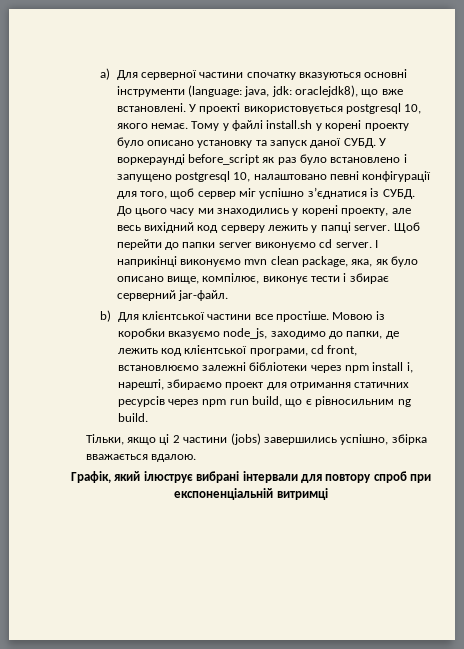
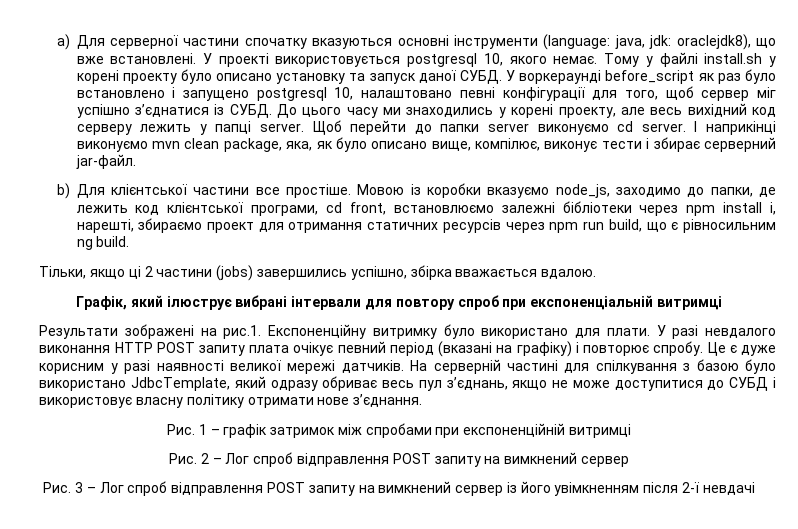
(328, 494) none -> [39,324,776,339] [39,341,776,357] [39,359,776,374] [39,376,776,391] [39,394,423,408] [166,423,632,438] [169,452,629,467] [43,481,755,496] // Результати зображені на рис.1. Експоненційну витримку було використано для плати. У разі невдалого виконання HTTP POST запиту плата очікує певний період (вказані на графіку) і повторює спробу. Це є дуже корисним у разі наявності великої мережі датчиків. На серверній частині для спілкування з базою було використано JdbcTemplate, який одразу обриває весь пул з’єднань, якщо не може доступитися до СУБД і використовує власну політику отримати нове з’єднання. // Рис. 1 – графік затримок між спробами при експоненційній витримці // Рис. 2 – Лог спроб відправлення POST запиту на вимкнений сервер // Рис. 3 – Лог спроб відправлення POST запиту на вимкнений сервер із його увімкненням після 2-ї невдачі

